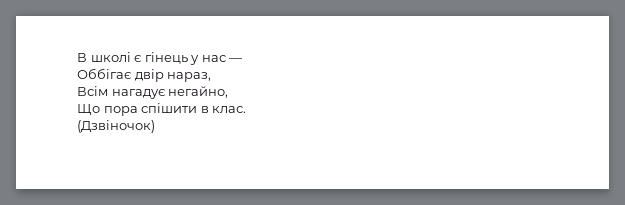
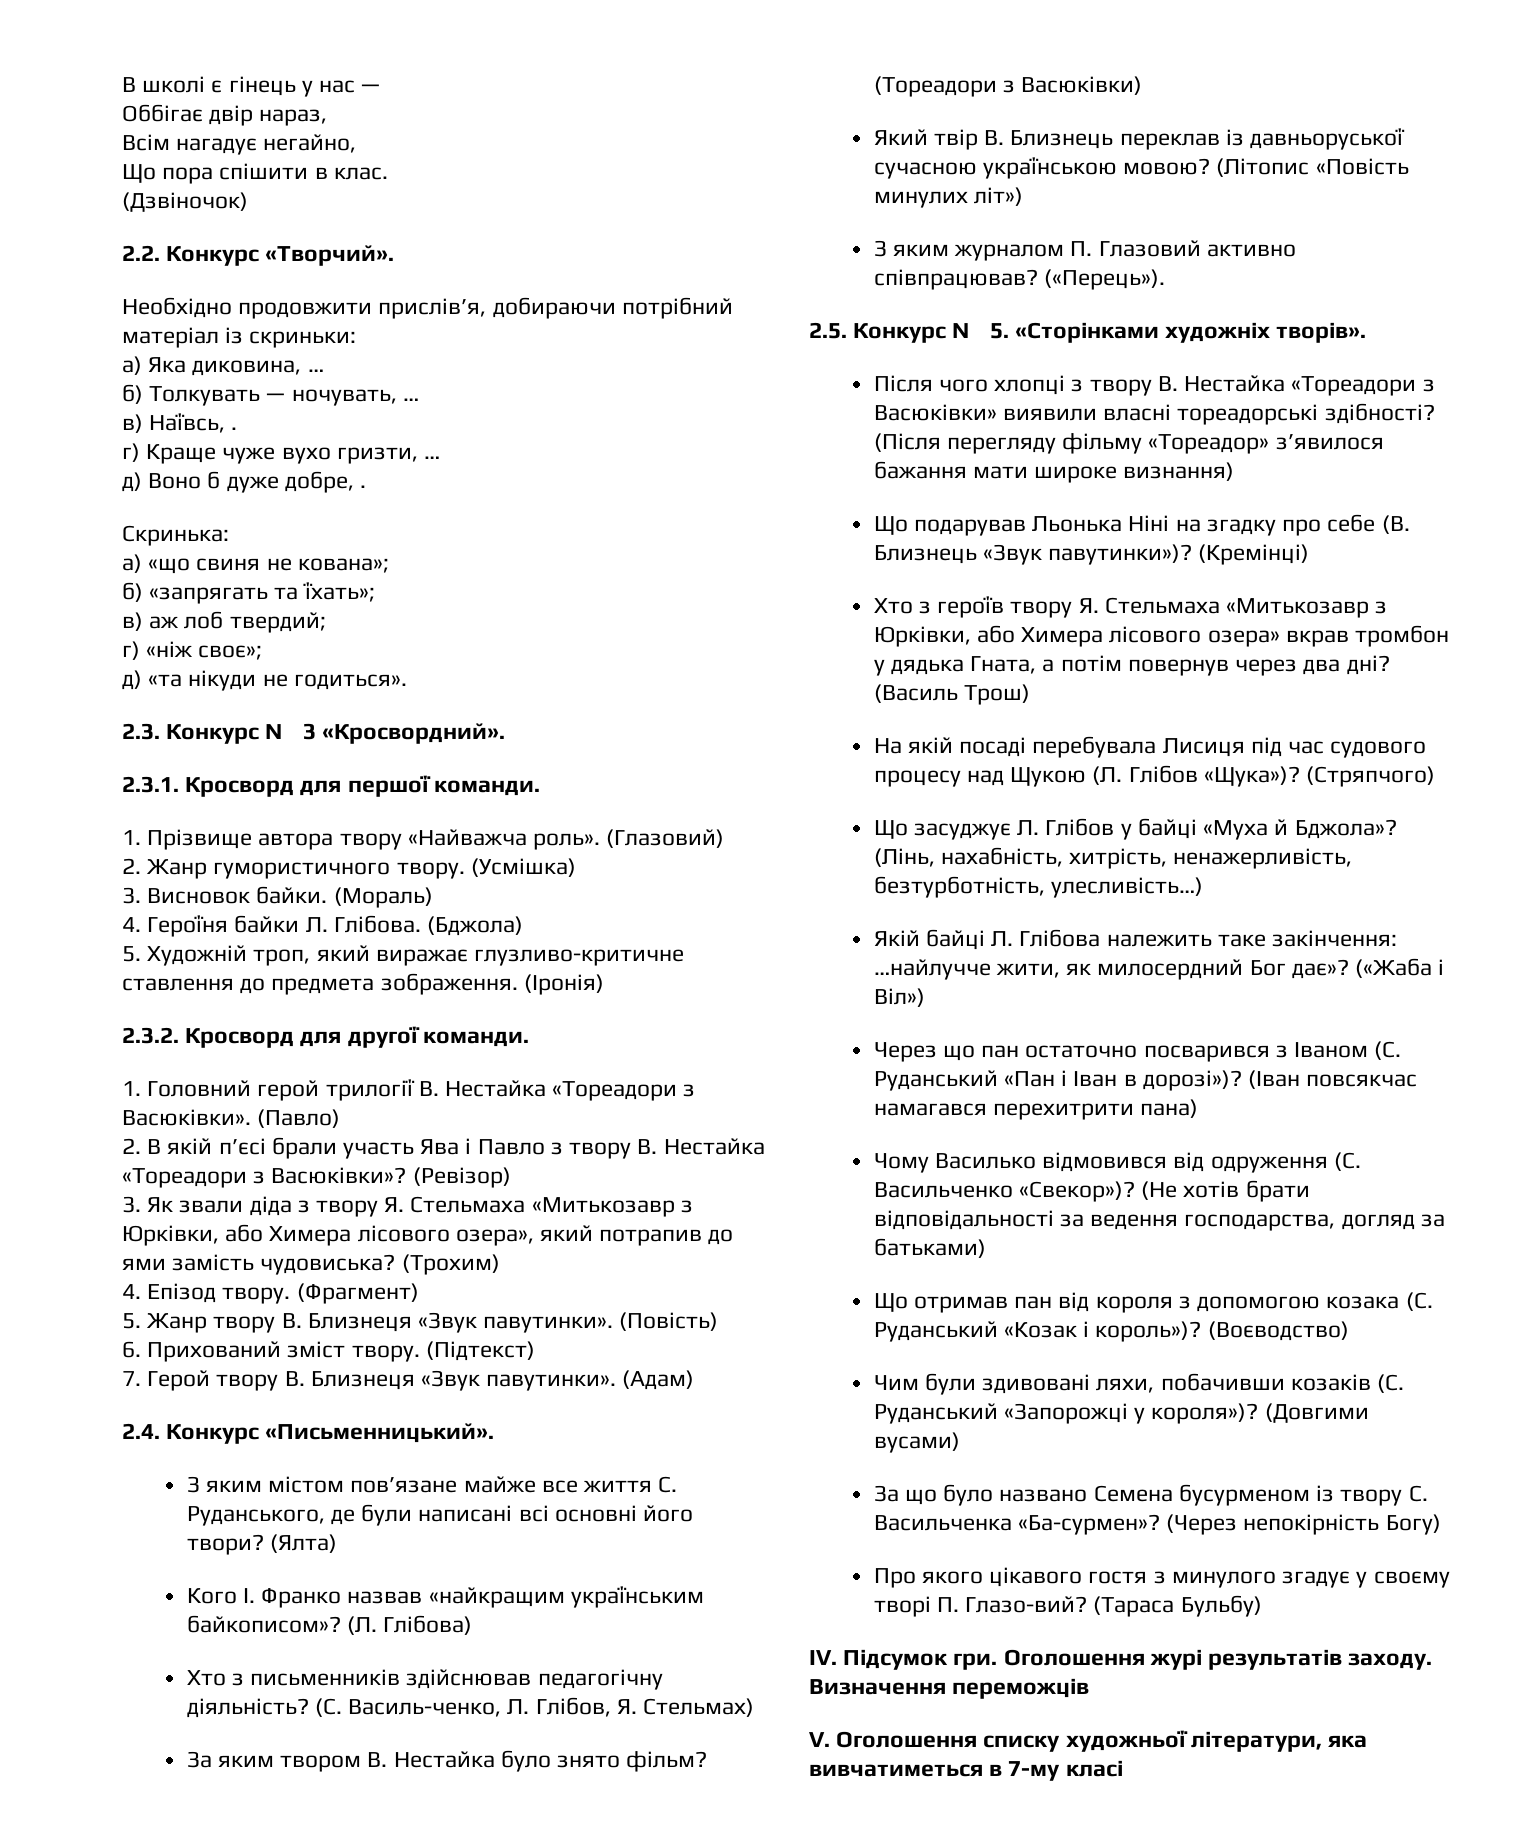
(155, 126) none -> [122,245,395,266] [122,297,733,319] [122,327,357,348] [122,356,324,376] [122,384,419,406] [122,413,238,433] [122,443,441,464] [122,471,367,493] [122,525,229,546] [122,554,389,574] [122,582,375,604] [122,611,326,633] [122,641,263,660] [122,670,407,691] [122,723,505,744] [122,775,540,797] [122,829,725,850] [122,858,576,879] [122,886,433,908] [122,915,524,937] [122,945,685,966] [122,973,604,995] [122,1026,529,1048] [122,1079,696,1101] [122,1109,341,1128] [122,1137,765,1159] [122,1167,511,1188] [122,1196,693,1217] [122,1224,734,1246] [122,1254,500,1275] [122,1283,419,1304] [122,1312,719,1333] [122,1341,535,1362] [122,1370,695,1391] [122,1423,495,1444] [186,1476,678,1493] [186,1504,694,1526] [186,1534,338,1555] [186,1586,704,1608] [186,1615,473,1635] [186,1669,663,1690] [186,1697,755,1718] [186,1750,708,1772] [873,76,1143,97] [873,128,1406,150] [873,157,1409,179] [873,187,1024,208] [873,240,1296,261] [873,269,1166,290] [809,322,1367,343] [873,375,1435,396] [873,403,1435,425] [873,433,1384,454] [873,461,1235,483] [873,514,1410,536] [873,544,1310,565] [873,596,1388,618] [873,625,1450,647] [873,655,1390,676] [873,684,1031,705] [873,736,1427,758] [873,765,1436,787] [873,818,1397,840] [873,847,1353,869] [873,876,1204,898] [873,929,1398,950] [873,958,1445,980] [873,988,925,1007] [873,1041,1402,1062] [873,1070,1418,1091] [873,1099,1199,1120] [873,1152,1361,1173] [873,1180,1310,1202] [873,1210,1445,1231] [873,1238,986,1258] [873,1292,1433,1313] [873,1321,1349,1342] [873,1373,1405,1395] [873,1403,1369,1424] [873,1432,960,1453] [873,1484,1428,1506] [873,1514,1441,1535] [873,1567,1450,1588] [873,1595,1262,1617] [809,1649,1433,1670] [809,1678,1090,1699] [809,1730,1368,1752] [809,1760,1123,1781] // 2.2. Конкурс «Творчий». // Необхідно продовжити прислів’я, добираючи потрібний матеріал із скриньки: // а) Яка диковина, … // б) Толкувать — ночувать, … // в) Наївсь, . // г) Краще чуже вухо гризти, … // д) Воно б дуже добре, . // Скринька: // а) «що свиня не кована»; // б) «запрягать та їхать»; // в) аж лоб твердий; // г) «ніж своє»; // д) «та нікуди не годиться». // 2.3. Конкурс № 3 «Кросвордний». // 2.3.1. Кросворд для першої команди. // 1. Прізвище автора твору «Найважча роль». (Глазовий) // 2. Жанр гумористичного твору. (Усмішка) // 3. Висновок байки. (Мораль) // 4. Героїня байки Л. Глібова. (Бджола) // 5. Художній троп, який виражає глузливо-критичне ставлення до предмета зображення. (Іронія) // 2.3.2. Кросворд для другої команди. // 1. Головний герой трилогії В. Нестайка «Тореадори з Васюківки». (Павло) // 2. В якій п’єсі брали участь Ява і Павло з твору В. Нестайка «Тореадори з Васюківки»? (Ревізор) // 3. Як звали діда з твору Я. Стельмаха «Митькозавр з Юрківки, або Химера лісового озера», який потрапив до ями замість чудовиська? (Трохим) // 4. Епізод твору. (Фрагмент) // 5. Жанр твору В. Близнеця «Звук павутинки». (Повість) // 6. Прихований зміст твору. (Підтекст) // 7. Герой твору В. Близнеця «Звук павутинки». (Адам) // 2.4. Конкурс «Письменницький». // З яким містом пов’язане майже все життя С. Руданського, де були написані всі основні його твори? (Ялта) // Кого І. Франко назвав «найкращим українським байкописом»? (Л. Глібова) // Хто з письменників здійснював педагогічну діяльність? (С. Василь-ченко, Л. Глібов, Я. Стельмах) // За яким твором В. Нестайка було знято фільм? (Тореадори з Васюківки) // Який твір В. Близнець переклав із давньоруської сучасною українською мовою? (Літопис «Повість минулих літ») // З яким журналом П. Глазовий активно співпрацював? («Перець»). // 2.5. Конкурс № 5. «Сторінками художніх творів». // Після чого хлопці з твору В. Нестайка «Тореадори з Васюківки» виявили власні тореадорські здібності? (Після перегляду фільму «Тореадор» з’явилося бажання мати широке визнання) // Що подарував Льонька Ніні на згадку про себе (В. Близнець «Звук павутинки»)? (Кремінці) // Хто з героїв твору Я. Стельмаха «Митькозавр з Юрківки, або Химера лісового озера» вкрав тромбон у дядька Гната, а потім повернув через два дні? (Василь Трош) // На якій посаді перебувала Лисиця під час судового процесу над Щукою (Л. Глібов «Щука»)? (Стряпчого) // Що засуджує Л. Глібов у байці «Муха й Бджола»? (Лінь, нахабність, хитрість, ненажерливість, безтурботність, улесливість…) // Якій байці Л. Глібова належить таке закінчення: …найлучче жити, як милосердний Бог дає»? («Жаба і Віл») // Через що пан остаточно посварився з Іваном (С. Руданський «Пан і Іван в дорозі»)? (Іван повсякчас намагався перехитрити пана) // Чому Василько відмовився від одруження (С. Васильченко «Свекор»)? (Не хотів брати відповідальності за ведення господарства, догляд за батьками) // Що отримав пан від короля з допомогою козака (С. Руданський «Козак і король»)? (Воєводство) // Чим були здивовані ляхи, побачивши козаків (С. Руданський «Запорожці у короля»)? (Довгими вусами) // За що було названо Семена бусурменом із твору С. Васильченка «Ба-сурмен»? (Через непокірність Богу) // Про якого цікавого гостя з минулого згадує у своєму творі П. Глазо-вий? (Тараса Бульбу) // IV. Підсумок гри. Оголошення журі результатів заходу. Визначення переможців // V. Оголошення списку художньої літератури, яка вивчатиметься в 7-му класі

